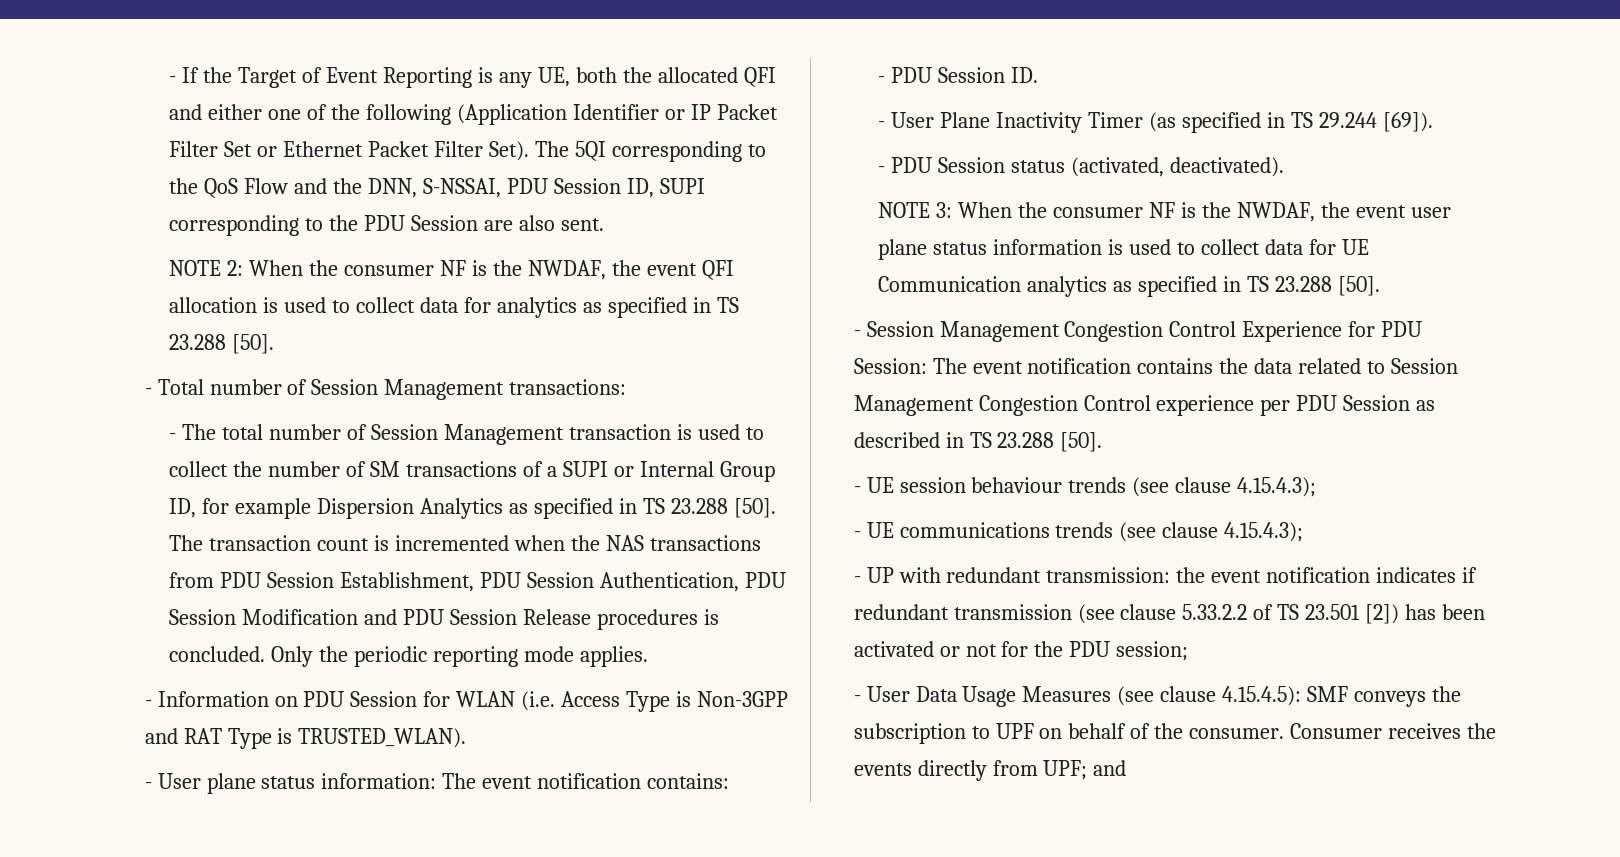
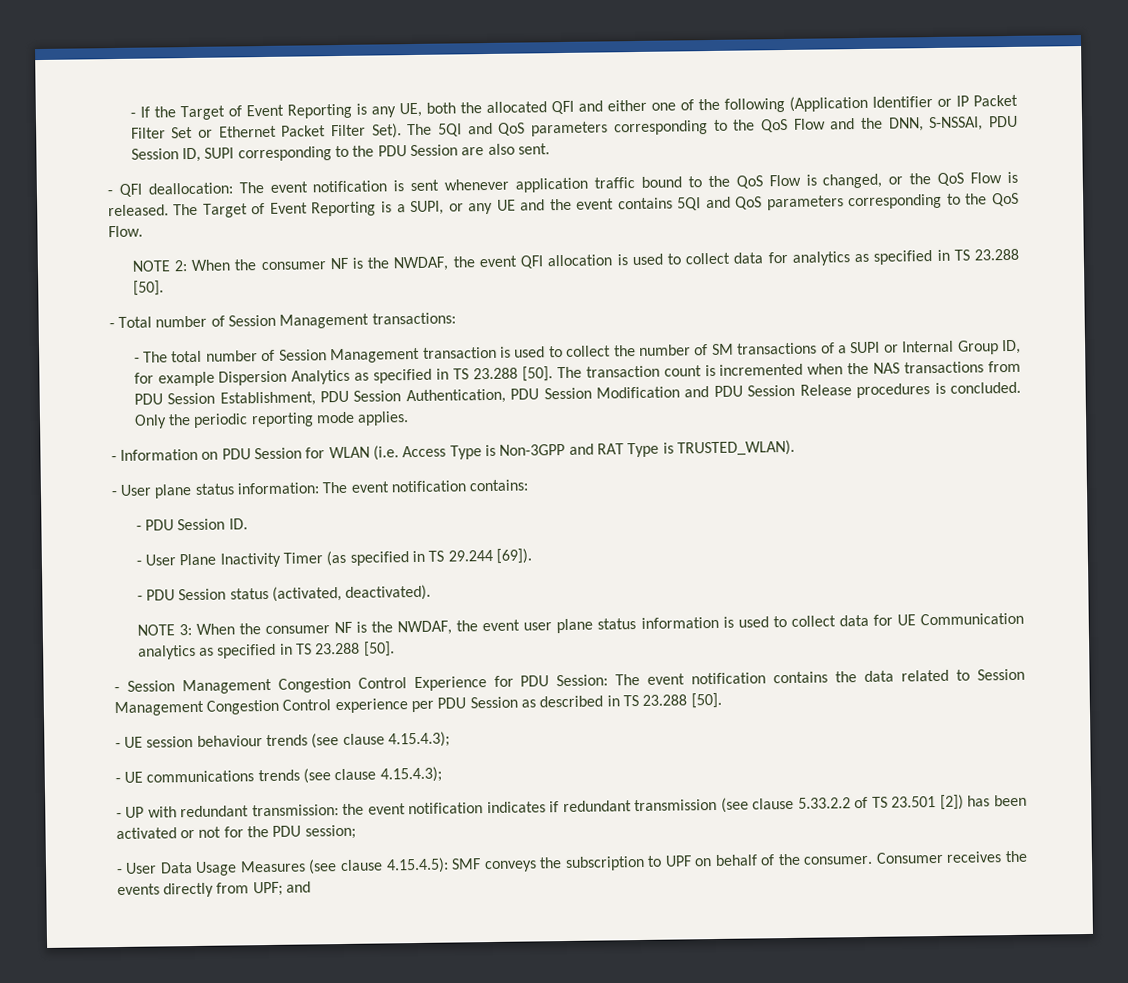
(606, 151) none -> [467,121,609,137] and QoS parameters
(604, 224) none -> [106,171,1019,197] [107,192,1019,218] [107,225,143,238] // - QFI deallocation: The event notification is sent whenever application traffic bound to the QoS Flow is changed, or the QoS Flow is released. The Target of Event Reporting is a SUPI, or any UE and the event contains 5QI and QoS parameters corresponding to the QoS Flow.

